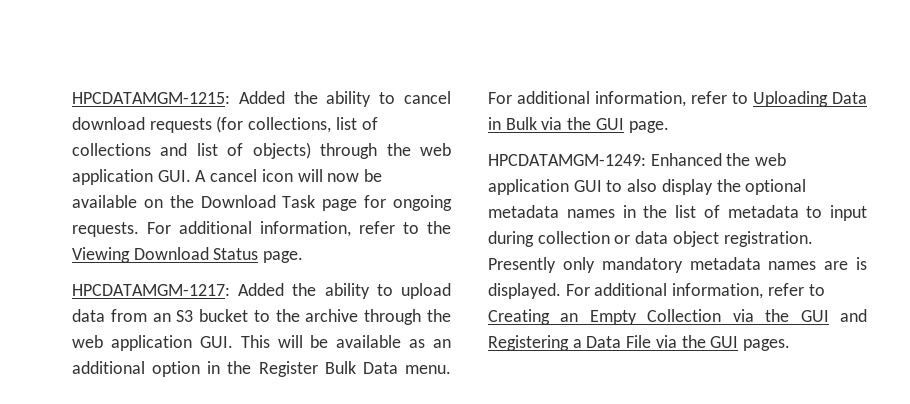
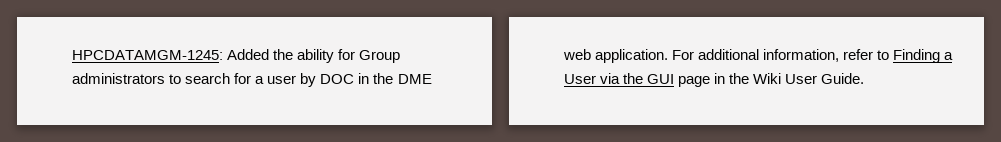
[72,91,452,107] [72,116,378,133] [72,142,452,159] [72,169,383,185] [72,195,452,211] [72,221,451,237] [72,247,304,263] [72,283,451,299] [72,309,451,325] [72,335,451,351] [72,361,451,377] [488,91,867,107] [488,117,669,133] [488,153,787,166] [488,179,807,195] [488,205,867,221] [488,231,813,247] [488,257,867,273] [488,283,825,299] [488,309,867,325] [488,335,791,351] HPCDATAMGM-1215: Added the ability to cancel download requests (for collections, list of collections and list of objects) through the web application GUI. A cancel icon will now be available on the Download Task page for ongoing requests. For additional information, refer to the Viewing Download Status page. // HPCDATAMGM-1217: Added the ability to upload data from an S3 bucket to the archive through the web application GUI. This will be available as an additional option in the Register Bulk Data menu. For additional information, refer to Uploading Data in Bulk via the GUI page. // HPCDATAMGM-1249: Enhanced the web application GUI to also display the optional metadata names in the list of metadata to input during collection or data object registration. Presently only mandatory metadata names are is displayed. For additional information, refer to Creating an Empty Collection via the GUI and Registering a Data File via the GUI pages. -> [72,49,401,63] [72,73,432,87] [563,49,954,63] [564,73,865,87] HPCDATAMGM-1245: Added the ability for Group administrators to search for a user by DOC in the DME web application. For additional information, refer to Finding a User via the GUI page in the Wiki User Guide.

